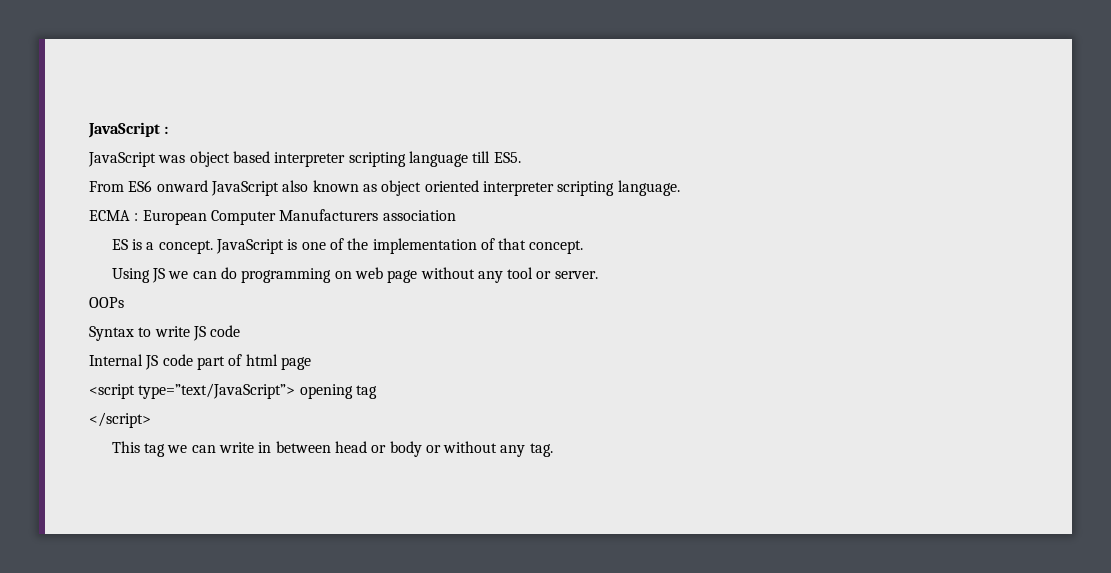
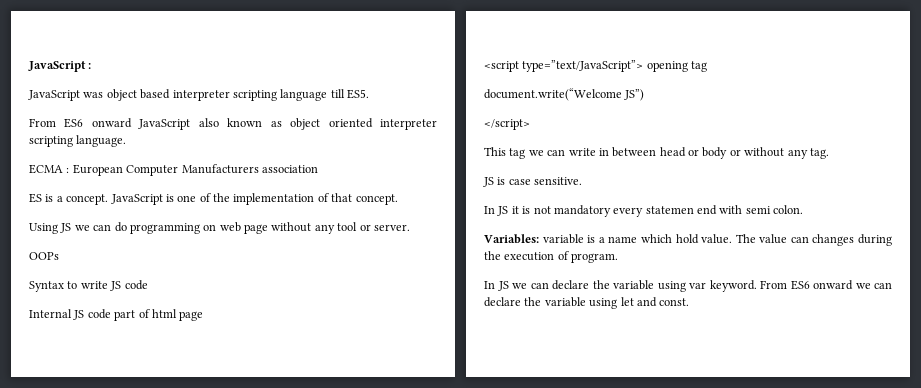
(377, 392) none -> [484,88,645,101] // document.write(“Welcome JS”)
(553, 450) none -> [483,177,583,187] [484,205,804,217] [484,234,892,246] [484,251,619,263] [484,280,892,292] [484,297,690,309] // JS is case sensitive. // In JS it is not mandatory every statemen end with semi colon. // Variables: variable is a name which hold value. The value can changes during the execution of program. // In JS we can declare the variable using var keyword. From ES6 onward we can declare the variable using let and const.

